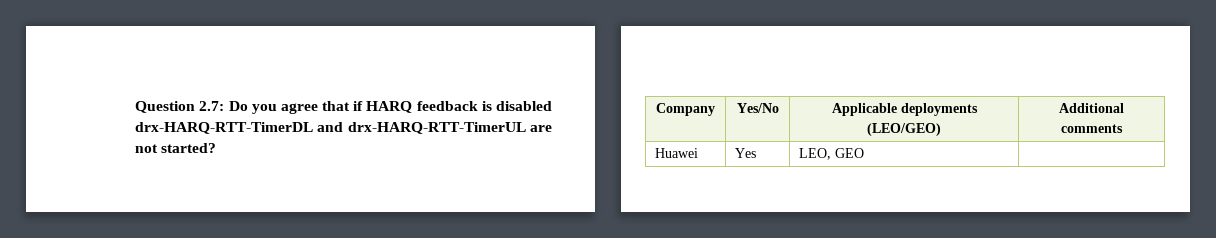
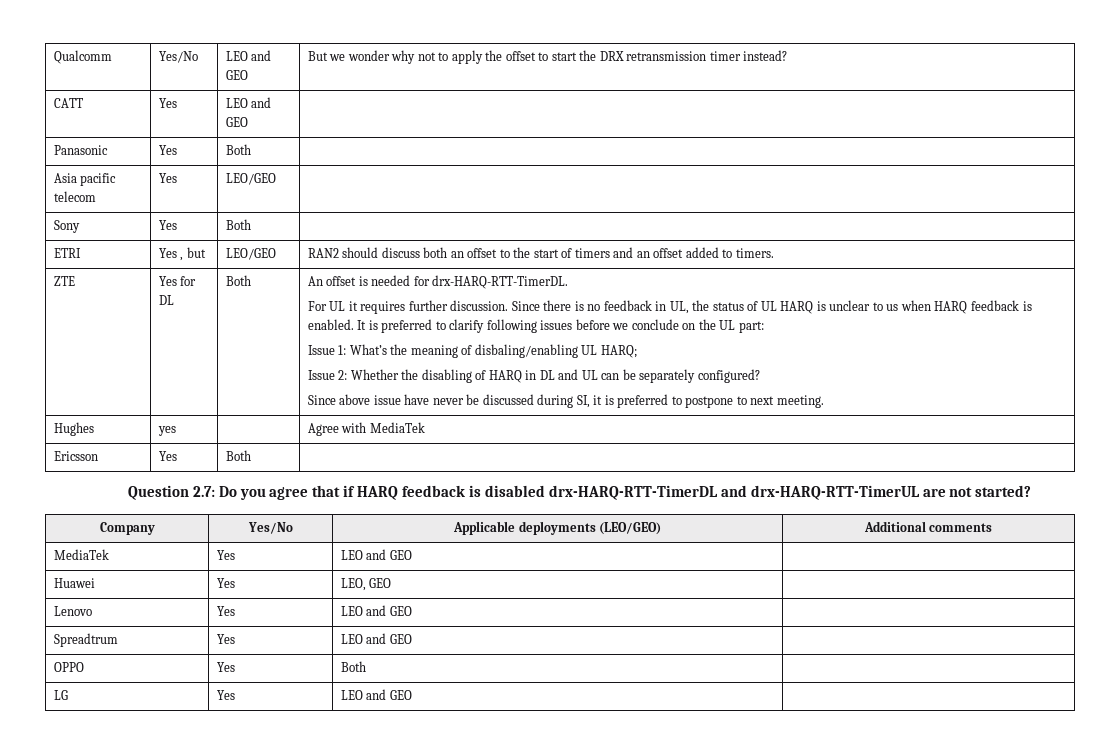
(135, 107) none -> [53,50,112,64] [158,51,198,63] [225,50,272,61] [225,70,248,80] [307,50,788,64] [53,98,83,108] [158,98,177,108] [225,97,272,108] [225,117,248,127] [53,145,108,155] [158,145,177,155] [225,144,251,155] [53,173,117,186] [53,191,96,202] [158,173,177,183] [225,173,276,185] [53,220,80,233] [158,220,177,230] [225,219,251,230] [53,248,81,258] [158,247,206,261] [225,248,276,260] [307,247,774,258] [53,276,75,286] [158,276,197,286] [158,295,174,305] [225,275,251,286] [307,275,569,289] [307,300,1032,314] [307,319,764,333] [307,344,637,358] [307,369,760,383] [307,394,824,408] [53,422,94,436] [157,426,176,436] [307,422,425,436] [53,451,98,461] [158,451,177,461] [225,450,251,461] Qualcomm | Yes/No | LEO and GEO | But we wonder why not to apply the offset to start the DRX retransmission timer instead? // CATT | Yes | LEO and GEO | // Panasonic | Yes | Both | // Asia pacific telecom | Yes | LEO/GEO | // Sony | Yes | Both | // ETRI | Yes , but | LEO/GEO | RAN2 should discuss both an offset to the start of timers and an offset added to timers. // ZTE | Yes for DL | Both | An offset is needed for drx-HARQ-RTT-TimerDL. // For UL it requires further discussion. Since there is no feedback in UL, the status of UL HARQ is unclear to us when HARQ feedback is enabled. It is preferred to clarify following issues before we conclude on the UL part: // Issue 1: What’s the meaning of disbaling/enabling UL HARQ; // Issue 2: Whether the disabling of HARQ in DL and UL can be separately configured? // Since above issue have never be discussed during SI, it is preferred to postpone to next meeting. // Hughes | yes | | Agree with MediaTek // Ericsson | Yes | Both | //
(1123, 128) none -> [53,549,109,560] [216,550,235,560] [340,549,412,560] // MediaTek | Yes | LEO and GEO |
(865, 153) none -> [53,606,92,616] [216,606,235,616] [340,605,412,616] [53,633,118,647] [216,634,235,644] [340,633,412,644] [53,662,84,672] [216,662,235,672] [340,661,366,672] [53,690,68,700] [216,690,235,700] [340,689,412,700] // Lenovo | Yes | LEO and GEO | // Spreadtrum | Yes | LEO and GEO | // OPPO | Yes | Both | // LG | Yes | LEO and GEO |

